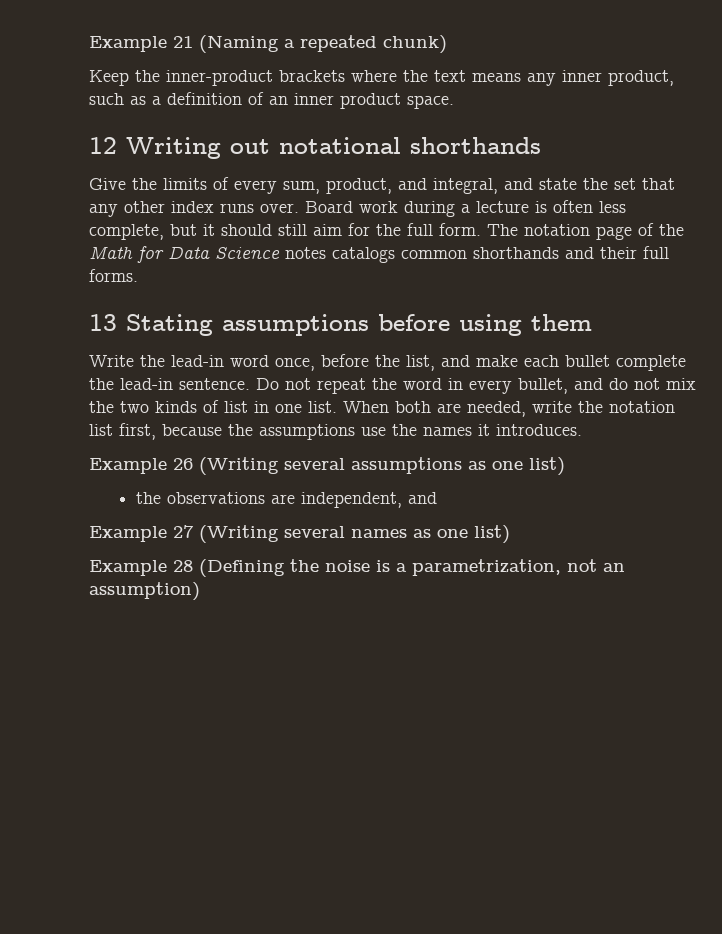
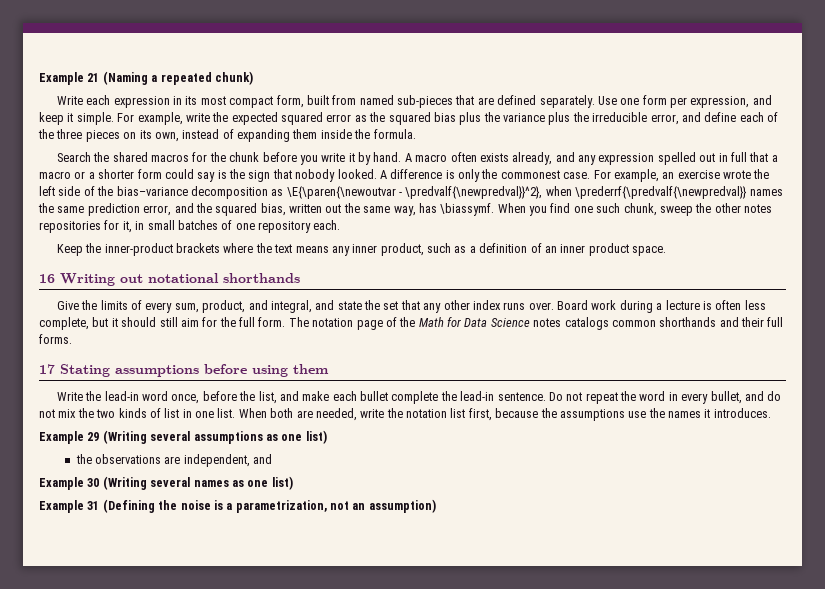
(447, 44) none -> [56,95,772,108] [39,112,778,125] [38,129,416,142] [56,152,778,165] [39,169,770,182] [39,186,783,199] [38,203,772,216] [39,220,341,233] // Write each expression in its most compact form, built from named sub-pieces that are defined separately. Use one form per expression, and keep it simple. For example, write the expected squared error as the squared bias plus the variance plus the irreducible error, and define each of the three pieces on its own, instead of expanding them inside the formula. // Search the shared macros for the chunk before you write it by hand. A macro often exists already, and any expression spelled out in full that a macro or a shorter form could say is the sign that nobody looked. A difference is only the commonest case. For example, an exercise wrote the left side of the bias–variance decomposition as \E{\paren{\newoutvar - \predvalf{\newpredval}}^2}, when \prederrf{\predvalf{\newpredval}} names the same prediction error, and the squared bias, written out the same way, has \biassymf. When you find one such chunk, sweep the other notes repositories for it, in small batches of one repository each.
[89,137,117,154] 12 -> [39,274,55,283] 16
[89,314,117,331] 13 -> [39,364,55,374] 17
[173,458,193,470] 26 -> [87,432,100,441] 29
[173,525,194,538] 27 -> [87,478,100,487] 30
[173,560,193,572] 28 -> [87,501,100,510] 31

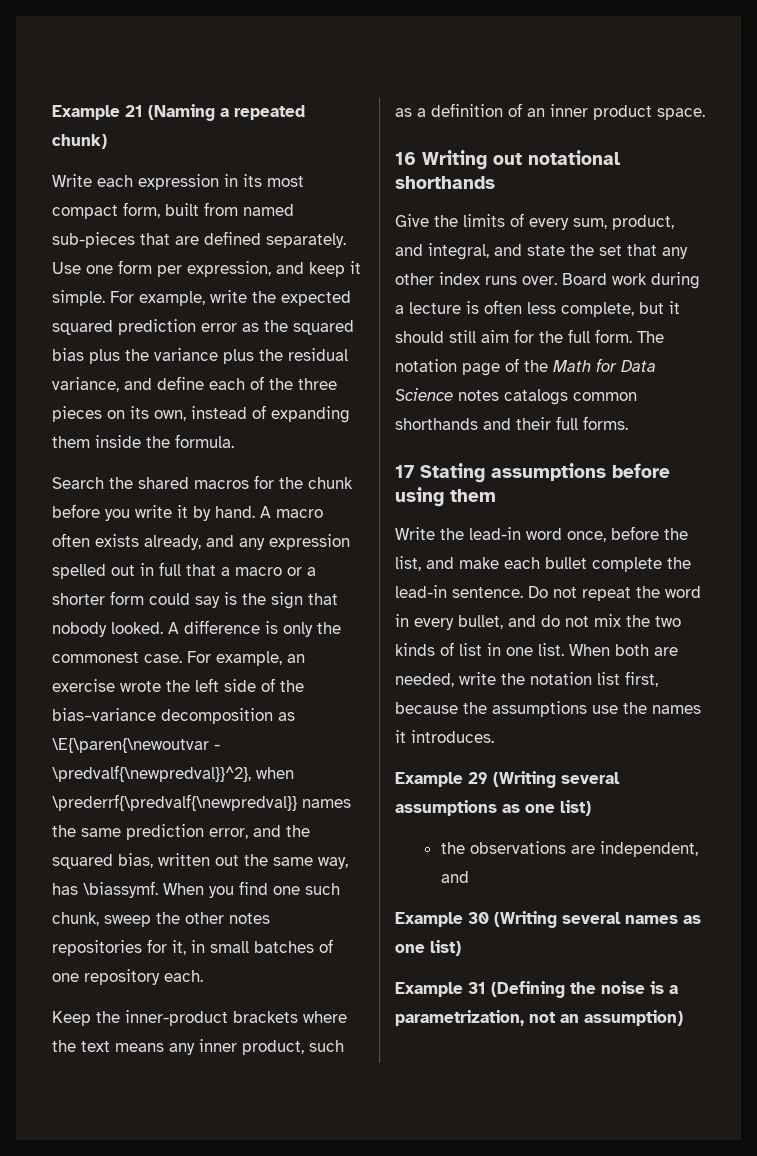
(323, 118) none -> [118,319,196,335] prediction
[592,112,679,125] irreducible error, -> [288,348,348,361] [52,377,119,392] residual variance,

